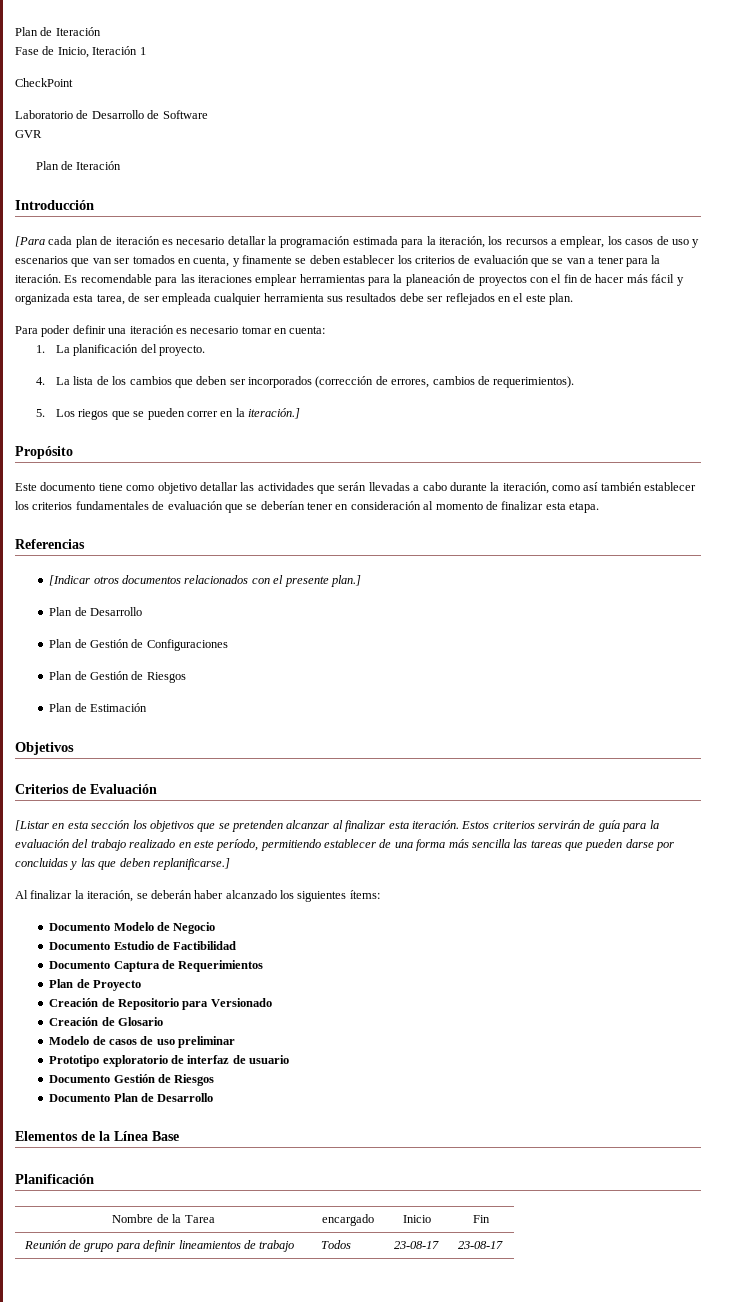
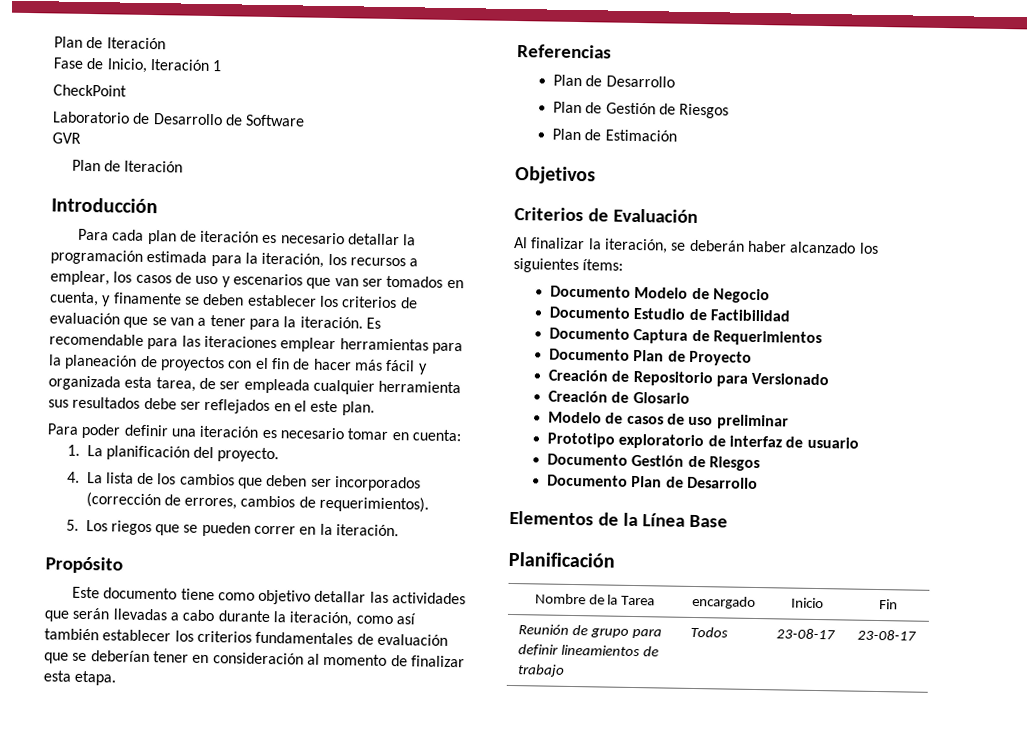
[15,236,45,247] [Para -> [77,228,109,241] Para
[248,408,301,419] iteración.] -> [336,524,400,537] iteración.
[49,575,361,587] [49,607,143,616] [49,639,228,651] [Indicar otros documentos relacionados con el presente plan.] // Plan de Desarrollo // Plan de Gestión de Configuraciones -> [553,74,675,88] Plan de Desarrollo
[15,820,659,832] [15,839,675,851] [15,858,230,870] // [Listar en esta sección los objetivos que se pretenden alcanzar al finalizar esta iteración. Estos criterios servirán de guía para la evaluación del trabajo realizado en este período, permitiendo establecer de una forma más sencilla las tareas que pueden darse por concluidas y las que deben replanificarse.] -> (698, 215) none
(264, 966) none -> [549,348,631,361] Documento

